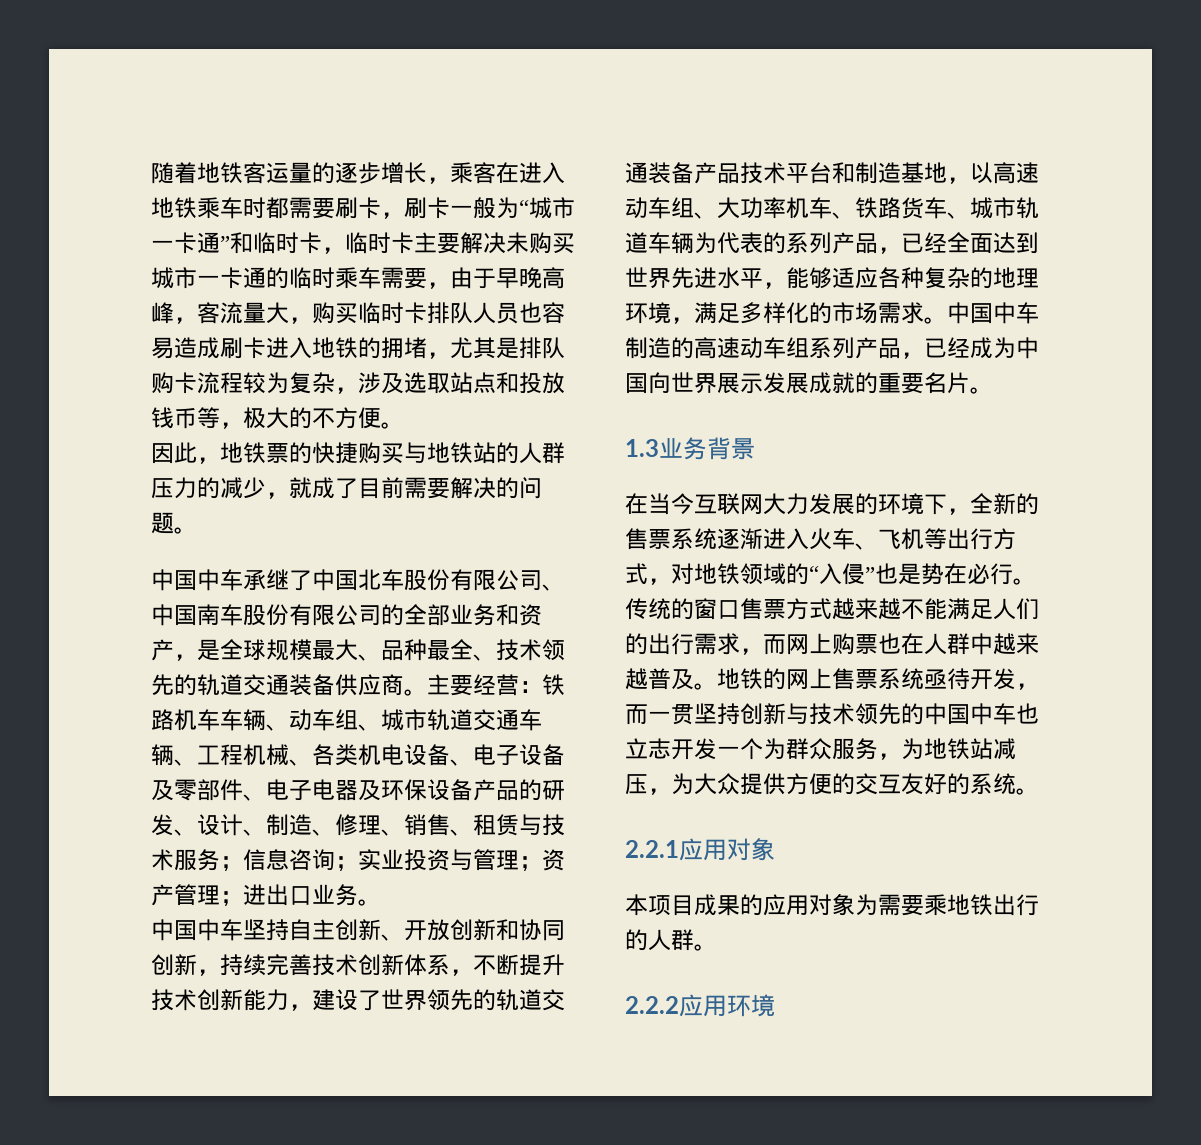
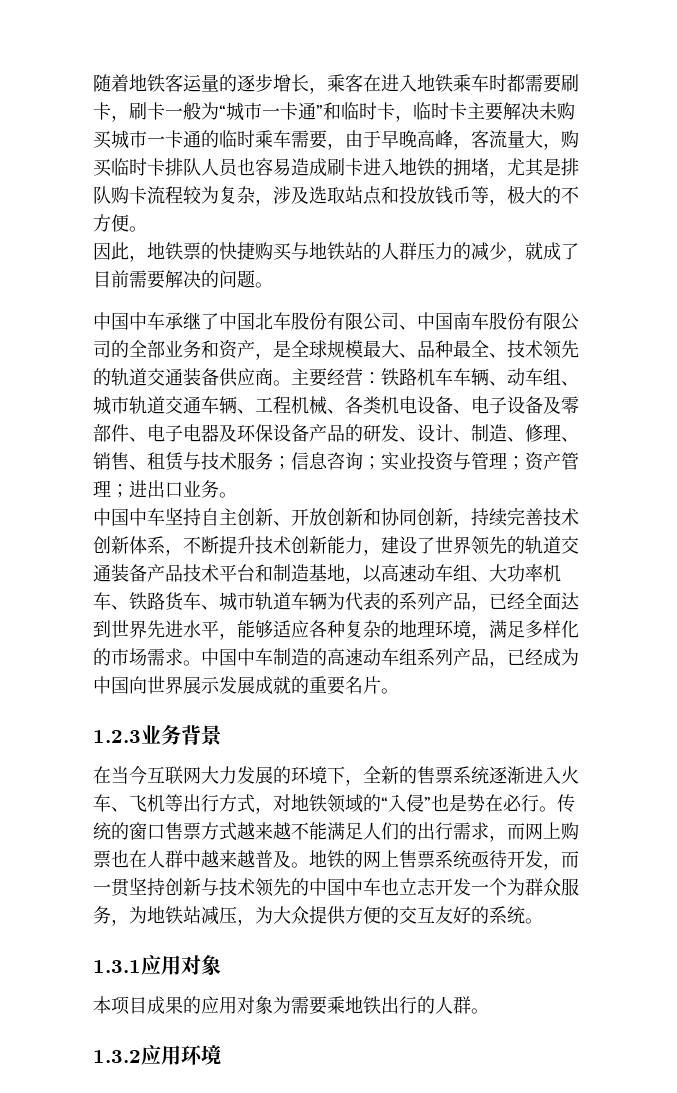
[625,439,659,457] 1.3 -> [93,730,141,743] 1.2.3
[625,840,679,858] 2.2.1 -> [93,960,141,973] 1.3.1
[625,996,679,1014] 2.2.2 -> [93,1050,141,1063] 1.3.2

